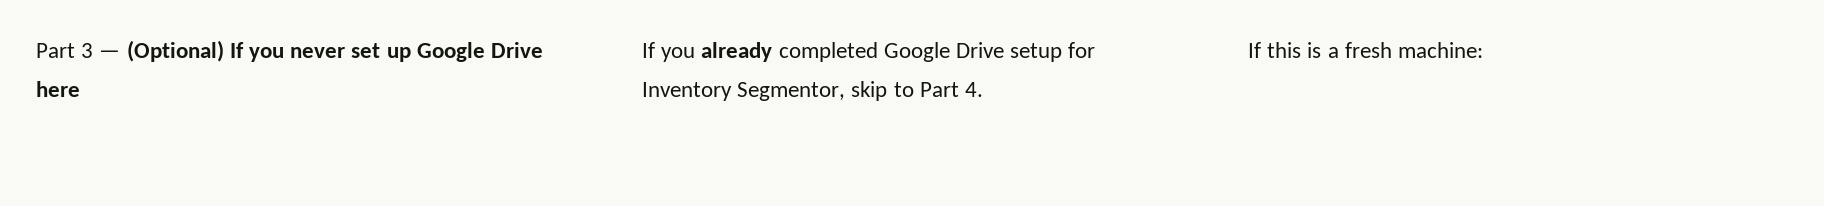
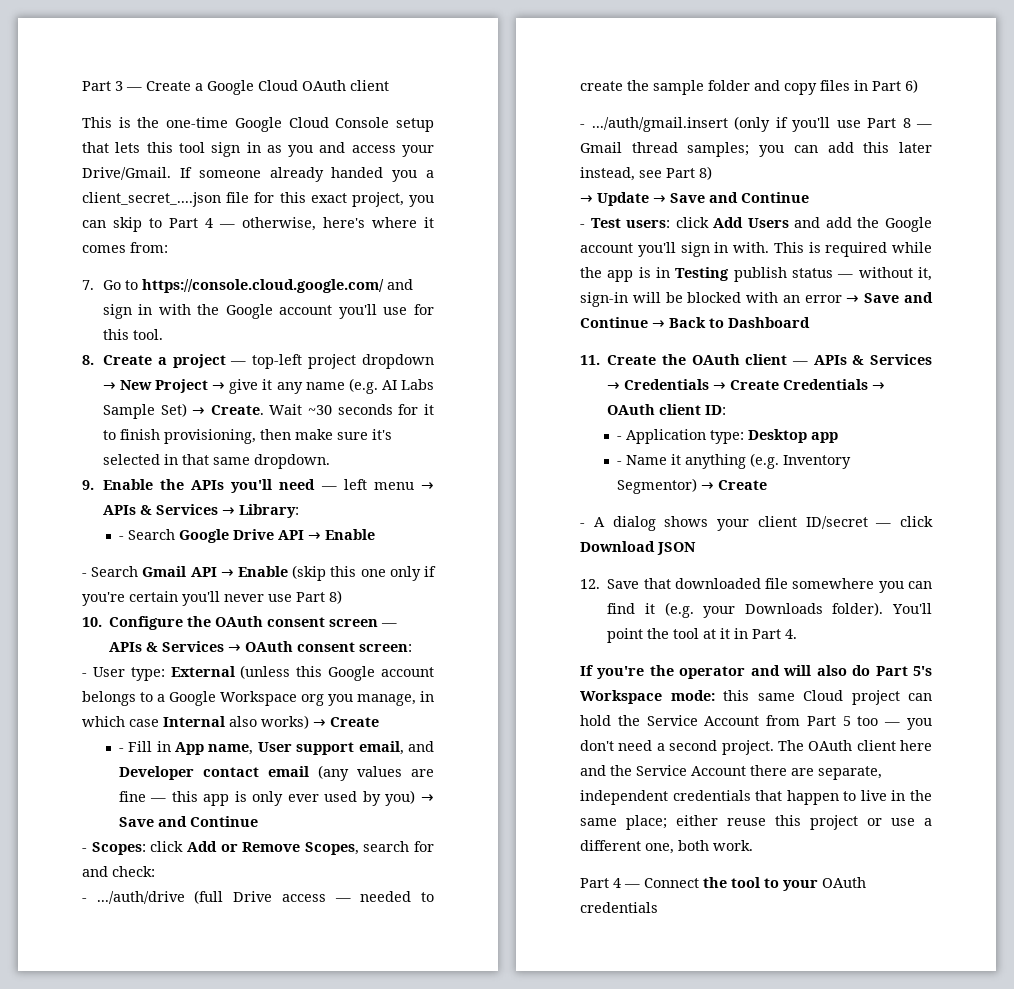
[126,40,544,62] [36,81,80,97] [642,42,1096,62] [642,81,984,101] [1248,42,1484,58] (Optional) If you never set up Google Drive here // If you already completed Google Drive setup for Inventory Segmentor, skip to Part 4. // If this is a fresh machine: -> [146,80,389,95] [82,117,435,132] [82,142,435,157] [82,167,434,182] [82,192,434,207] [82,217,434,232] [82,242,168,253] [82,279,413,293] [102,304,434,319] [102,329,163,340] [82,354,435,369] [102,378,434,394] [102,403,434,419] [102,429,392,444] [102,454,330,469] [82,479,434,493] [102,504,299,518] [118,529,375,543] [82,565,436,581] [82,590,342,606] [82,616,398,630] [109,641,413,652] [82,665,434,681] [82,691,434,706] [82,715,379,729] [118,741,434,755] [118,765,434,781] [118,790,435,806] [118,816,258,827] [82,841,434,855] [82,866,155,877] [82,890,435,904] [580,79,918,95] [580,116,932,132] [580,142,932,157] [580,166,712,181] [580,192,809,206] [580,217,932,232] [580,242,932,257] [580,267,932,282] [580,292,933,307] [580,317,810,328] [580,354,932,365] [607,379,886,390] [607,404,727,415] [616,429,838,444] [616,453,851,469] [616,478,767,494] [580,516,933,531] [580,541,696,555] [580,578,932,593] [607,602,932,618] [607,628,798,643] [580,665,932,679] [580,690,932,705] [580,715,932,730] [580,740,932,755] [580,765,882,780] [580,790,932,805] [580,815,932,830] [580,840,753,854] [580,877,866,891] [580,902,658,913] Create a Google Cloud OAuth client // This is the one-time Google Cloud Console setup that lets this tool sign in as you and access your Drive/Gmail. If someone already handed you a client_secret_....json file for this exact project, you can skip to Part 4 — otherwise, here's where it comes from: // 7. Go to https://console.cloud.google.com/ and sign in with the Google account you'll use for this tool. // 8. Create a project — top-left project dropdown → New Project → give it any name (e.g. AI Labs Sample Set) → Create. Wait ~30 seconds for it to finish provisioning, then make sure it's selected in that same dropdown. // 9. Enable the APIs you'll need — left menu → APIs & Services → Library: // - Search Google Drive API → Enable // - Search Gmail API → Enable (skip this one only if you're certain you'll never use Part 8) // 10. Configure the OAuth consent screen — APIs & Services → OAuth consent screen: // - User type: External (unless this Google account belongs to a Google Workspace org you manage, in which case Internal also works) → Create // - Fill in App name, User support email, and Developer contact email (any values are fine — this app is only ever used by you) → Save and Continue // - Scopes: click Add or Remove Scopes, search for and check: // - .../auth/drive (full Drive access — needed to create the sample folder and copy files in Part 6) // - .../auth/gmail.insert (only if you'll use Part 8 — Gmail thread samples; you can add this later instead, see Part 8) // → Update → Save and Continue // - Test users: click Add Users and add the Google account you'll sign in with. This is required while the app is in Testing publish status — without it, sign-in will be blocked with an error → Save and Continue → Back to Dashboard // 11. Create the OAuth client — APIs & Services → Credentials → Create Credentials → OAuth client ID: // - Application type: Desktop app // - Name it anything (e.g. Inventory Segmentor) → Create // - A dialog shows your client ID/secret — click Download JSON // 12. Save that downloaded file somewhere you can find it (e.g. your Downloads folder). You'll point the tool at it in Part 4. // If you're the operator and will also do Part 5's Workspace mode: this same Cloud project can hold the Service Account from Part 5 too — you don't need a second project. The OAuth client here and the Service Account there are separate, independent credentials that happen to live in the same place; either reuse this project or use a different one, both work. // Part 4 — Connect the tool to your OAuth credentials

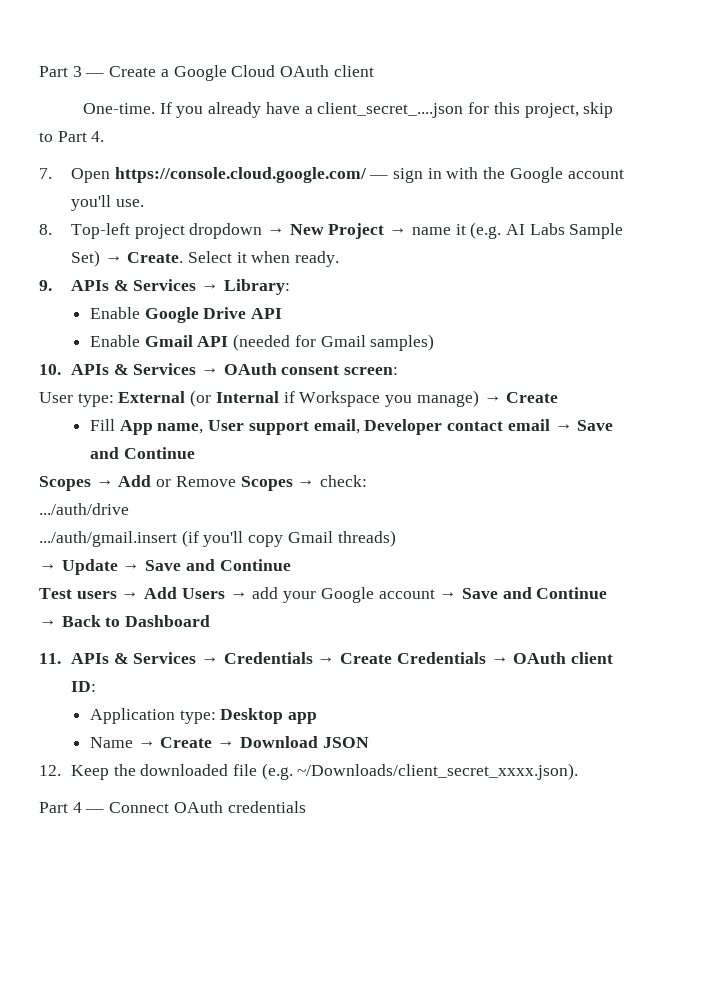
[82,117,435,132] [82,142,435,157] [82,167,418,182] This is the one-time Google Cloud Console setup that lets this tool sign in as you and access your Drive/Gmail. If someone already handed you -> [82,102,300,118] One-time. If you already have
[226,192,434,207] [82,217,434,232] [82,242,168,253] [82,279,413,293] file for this exact project, you can skip to Part 4 — otherwise, here's where it comes from: // 7. Go to https://console.cloud.google.com/ and -> [468,102,614,118] [39,131,105,142] [39,167,389,183] for this project, skip to Part 4. // 7. Open https://console.cloud.google.com/ —
[383,304,434,315] [102,329,163,340] [82,354,303,369] use for this tool. // 8. Create a project — top-left -> [115,199,144,207] [39,223,130,239] use. // 8. Top-left
[229,379,345,394] give it any name -> [411,224,466,235] name it
[269,404,434,415] [102,429,392,444] [102,454,330,469] [82,479,434,493] Wait ~30 seconds for it to finish provisioning, then make sure it's selected in that same dropdown. // 9. Enable the APIs you'll need — left menu → -> [187,251,340,267] [39,280,52,291] Select it when ready. // 9.
[118,529,175,540] - Search -> [90,307,141,319] Enable
[307,529,375,540] [82,565,436,581] [82,590,342,606] [82,616,398,630] → Enable // - Search Gmail API → Enable (skip this one only if you're certain you'll never use Part 8) // 10. Configure the OAuth consent screen — -> [90,334,435,351] [39,364,61,375] // Enable Gmail API (needed for Gmail samples) // 10.
[82,673,87,677] - -> (399, 371) none
[240,665,434,681] [82,691,434,706] [82,715,379,729] [118,741,171,752] (unless this Google account belongs to a Google Workspace org you manage, in which case Internal also works) → Create // - Fill in -> [190,390,559,407] [90,419,116,431] (or Internal if Workspace you manage) → Create // Fill
[407,741,434,752] and -> (360, 426) none
[317,765,434,781] [118,790,435,806] [118,816,258,827] [82,841,434,855] [82,866,108,877] (any values are fine — this app is only ever used by you) → Save and Continue // - Scopes: click Add or Remove Scopes, search for and -> [554,420,614,431] [90,447,195,459] [39,475,316,491] → Save and Continue // Scopes → Add or Remove Scopes →
[82,898,87,902] - -> (368, 481) none
[194,890,435,904] [580,79,918,95] [580,116,932,132] [580,142,932,157] [580,166,712,181] (full Drive access — needed to create the sample folder and copy files in Part 6) // - .../auth/gmail.insert (only if you'll use Part 8 — Gmail thread samples; you can add this later instead, see Part 8) -> [39,530,396,547] // .../auth/gmail.insert (if you'll copy Gmail threads)
[580,217,932,232] [580,242,932,257] [580,267,932,282] [580,292,842,307] - Test users: click Add Users and add the Google account you'll sign in with. This is required while the app is in Testing publish status — without it, sign-in will be blocked with an error -> [39,587,435,603] Test users → Add Users → add your Google account
[607,354,808,365] Create the OAuth client — -> (61, 658) none
[616,436,622,440] - -> (96, 686) none
[616,453,851,469] [616,478,767,494] [580,516,933,531] [580,541,696,555] [580,578,932,593] [607,602,932,618] [607,628,798,643] [580,665,932,679] [580,690,932,705] [580,715,932,730] [580,740,932,755] [580,765,882,780] [580,790,932,805] [580,815,932,830] [580,840,753,854] - Name it anything (e.g. Inventory Segmentor) → Create // - A dialog shows your client ID/secret — click Download JSON // 12. Save that downloaded file somewhere you can find it (e.g. your Downloads folder). You'll point the tool at it in Part 4. // If you're the operator and will also do Part 5's Workspace mode: this same Cloud project can hold the Service Account from Part 5 too — you don't need a second project. The OAuth client here and the Service Account there are separate, independent credentials that happen to live in the same place; either reuse this project or use a different one, both work. -> [90,736,369,748] [39,763,579,780] Name → Create → Download JSON // 12. Keep the downloaded file (e.g. ~/Downloads/client_secret_xxxx.json).
[703,877,818,891] the tool to your -> (170, 807) none

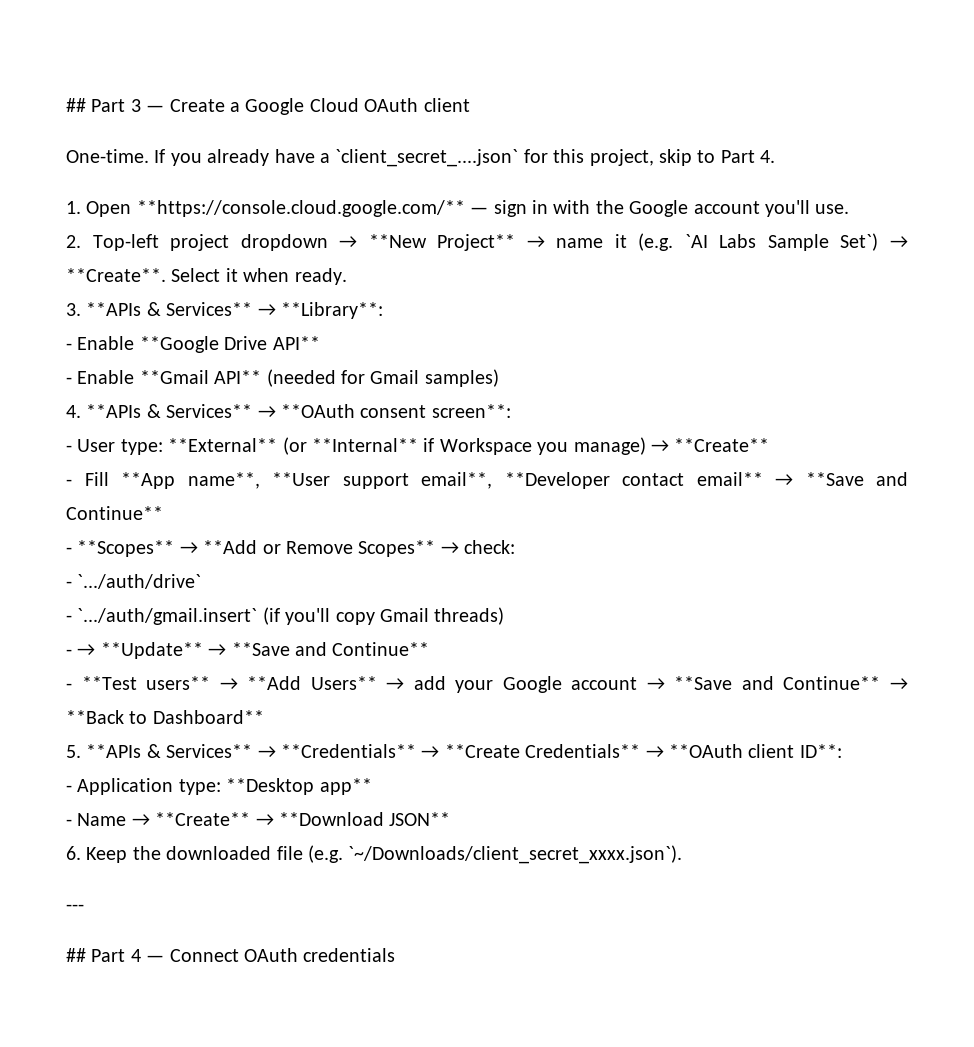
(39, 71) none -> [66,98,86,112] ##
[317,102,464,118] client_secret_....json -> [335,149,519,167] `client_secret_....json`
[39,167,367,183] 7. Open https://console.cloud.google.com/ -> [66,200,465,217] 1. Open **https://console.cloud.google.com/**
[39,224,52,235] 8. -> [66,235,81,248] 2.
[289,223,385,239] New Project -> [368,234,516,251] **New Project**
[506,224,526,235] AI -> [684,234,708,248] `AI
[70,250,184,267] Set) → Create. -> [840,233,908,251] [66,268,166,282] Set`) → **Create**.
[39,279,290,295] [90,307,283,323] [90,334,435,351] [39,363,399,375] [39,390,279,407] 9. APIs & Services → Library: // Enable Google Drive API // Enable Gmail API (needed for Gmail samples) // 10. APIs & Services → OAuth consent screen: // User type: External (or Internal -> [66,302,383,319] [66,336,320,353] [66,369,499,387] [66,404,511,418] [66,437,418,455] 3. **APIs & Services** → **Library**: // - Enable **Google Drive API** // - Enable **Gmail API** (needed for Gmail samples) // 4. **APIs & Services** → **OAuth consent screen**: // - User type: **External** (or **Internal**
[506,392,559,403] [90,419,614,435] [90,447,195,459] [39,475,152,491] Create // Fill App name, User support email, Developer contact email → Save and Continue // Scopes → Add -> [674,438,770,452] [66,472,908,489] [66,506,163,520] [66,540,258,557] **Create** // - Fill **App name**, **User support email**, **Developer contact email** → **Save and Continue** // - **Scopes** → **Add
[240,476,293,491] Scopes -> [358,540,436,557] Scopes**
[39,503,129,515] [39,531,177,547] .../auth/drive // .../auth/gmail.insert -> [66,574,202,589] [66,608,258,625] - `.../auth/drive` // - `.../auth/gmail.insert`
[39,559,291,575] [39,587,225,599] → Update → Save and Continue // Test users → Add Users -> [66,642,430,659] [66,676,377,690] - → **Update** → **Save and Continue** // - **Test users** → **Add Users**
[461,587,608,599] [39,615,211,627] [39,652,614,664] [70,681,96,692] [90,708,318,724] [90,736,369,748] [39,765,61,776] Save and Continue → Back to Dashboard // 11. APIs & Services → Credentials → Create Credentials → OAuth client ID: // Application type: Desktop app // Name → Create → Download JSON // 12. -> [674,676,908,690] [66,710,264,724] [66,744,842,758] [66,778,372,795] [66,812,451,826] [66,846,81,860] **Save and Continue** → **Back to Dashboard** // 5. **APIs & Services** → **Credentials** → **Create Credentials** → **OAuth client ID**: // - Application type: **Desktop app** // - Name → **Create** → **Download JSON** // 6.
[297,763,579,780] ~/Downloads/client_secret_xxxx.json). // -> [348,845,683,864] [66,904,84,911] [66,948,86,962] `~/Downloads/client_secret_xxxx.json`). // --- // ##

